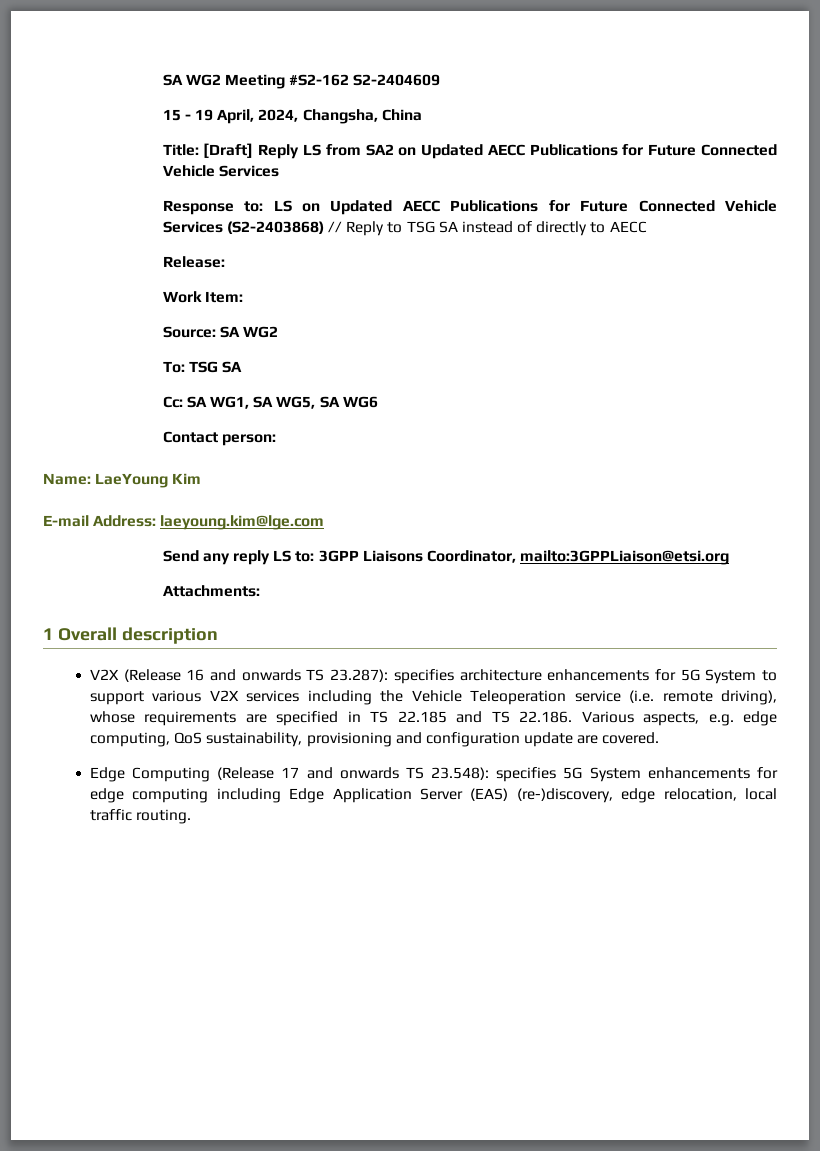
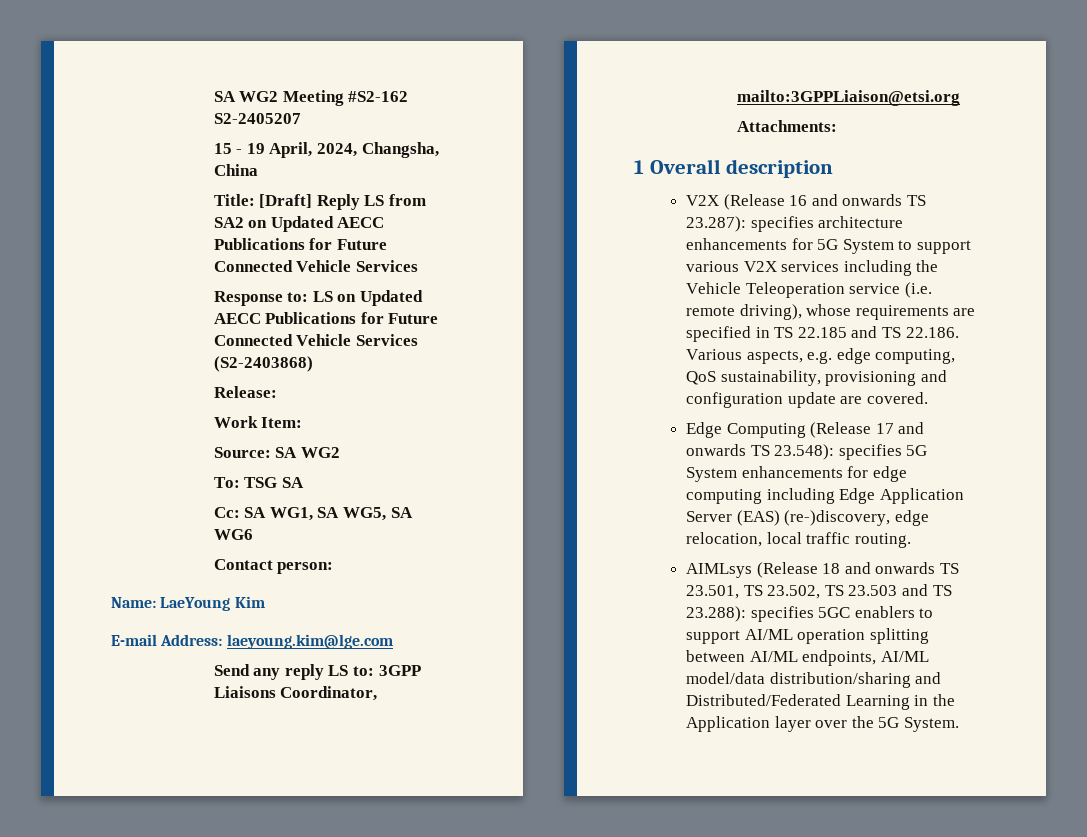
[353,74,441,86] S2-2404609 -> [213,113,301,124] S2-2405207
[328,221,647,236] // Reply to TSG SA instead of directly to AECC -> (313, 364) none
(192, 816) none -> [686,562,959,578] [686,584,952,599] [686,606,934,622] [686,628,929,644] [686,650,929,666] [686,672,942,688] [686,694,955,710] [686,716,959,732] // AIMLsys (Release 18 and onwards TS 23.501, TS 23.502, TS 23.503 and TS 23.288): specifies 5GC enablers to support AI/ML operation splitting between AI/ML endpoints, AI/ML model/data distribution/sharing and Distributed/Federated Learning in the Application layer over the 5G System.

